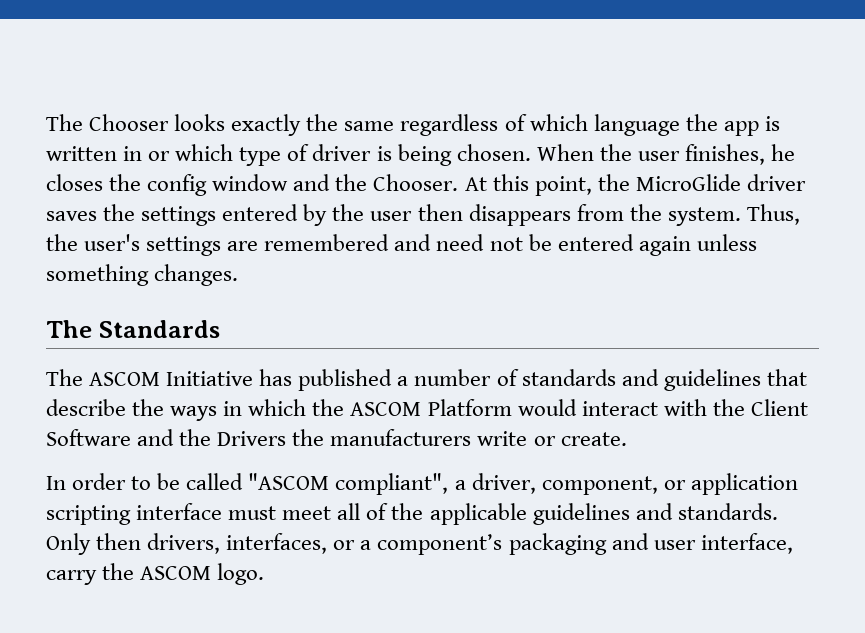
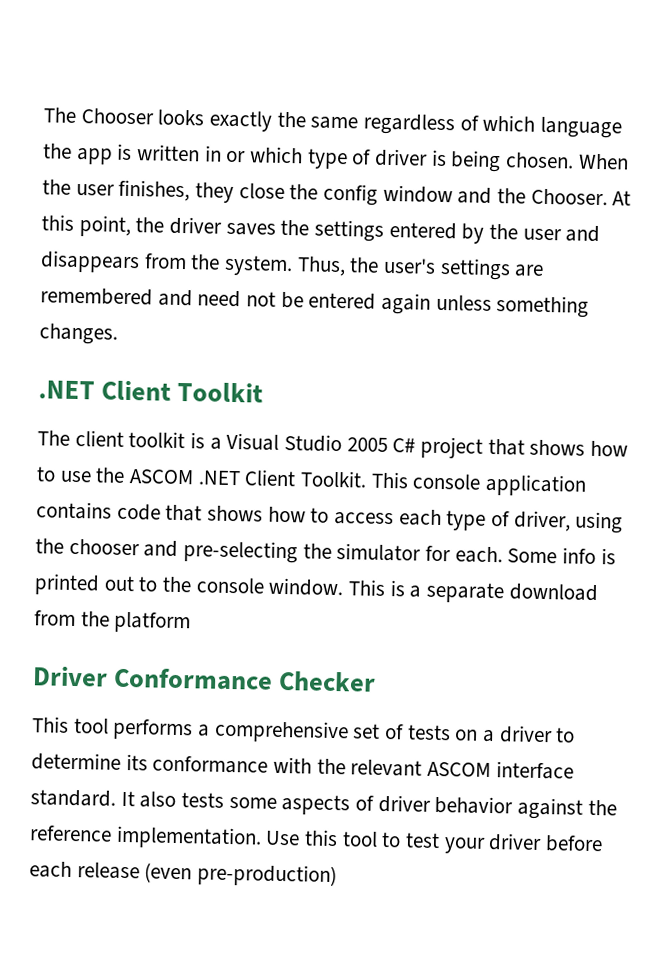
[771,144,796,161] [46,174,103,191] he closes -> [195,182,285,203] they close
[635,174,741,191] MicroGlide -> (165, 225) none
[417,204,463,221] then -> [565,225,601,243] and
[46,320,220,338] [46,369,807,391] [46,399,808,421] [46,429,627,446] [46,473,798,495] [46,503,778,525] [46,533,793,555] [46,563,265,585] The Standards // The ASCOM Initiative has published a number of standards and guidelines that describe the ways in which the ASCOM Platform would interact with the Client Software and the Drivers the manufacturers write or create. // In order to be called "ASCOM compliant", a driver, component, or application scripting interface must meet all of the applicable guidelines and standards. Only then drivers, interfaces, or a component’s packaging and user interface, carry the ASCOM logo. -> [38,380,264,403] [37,429,629,459] [36,466,588,497] [36,501,624,534] [35,538,616,565] [34,573,598,604] [34,610,192,634] [32,666,377,692] [32,716,576,744] [31,752,574,780] [30,789,617,820] [29,825,604,854] [29,861,338,888] .NET Client Toolkit // The client toolkit is a Visual Studio 2005 C# project that shows how to use the ASCOM .NET Client Toolkit. This console application contains code that shows how to access each type of driver, using the chooser and pre-selecting the simulator for each. Some info is printed out to the console window. This is a separate download from the platform // Driver Conformance Checker // This tool performs a comprehensive set of tests on a driver to determine its conformance with the relevant ASCOM interface standard. It also tests some aspects of driver behavior against the reference implementation. Use this tool to test your driver before each release (even pre-production)

